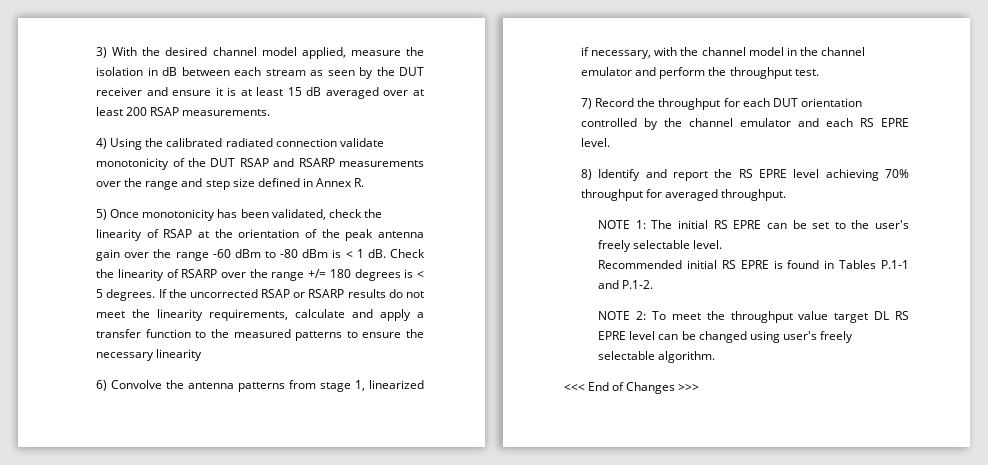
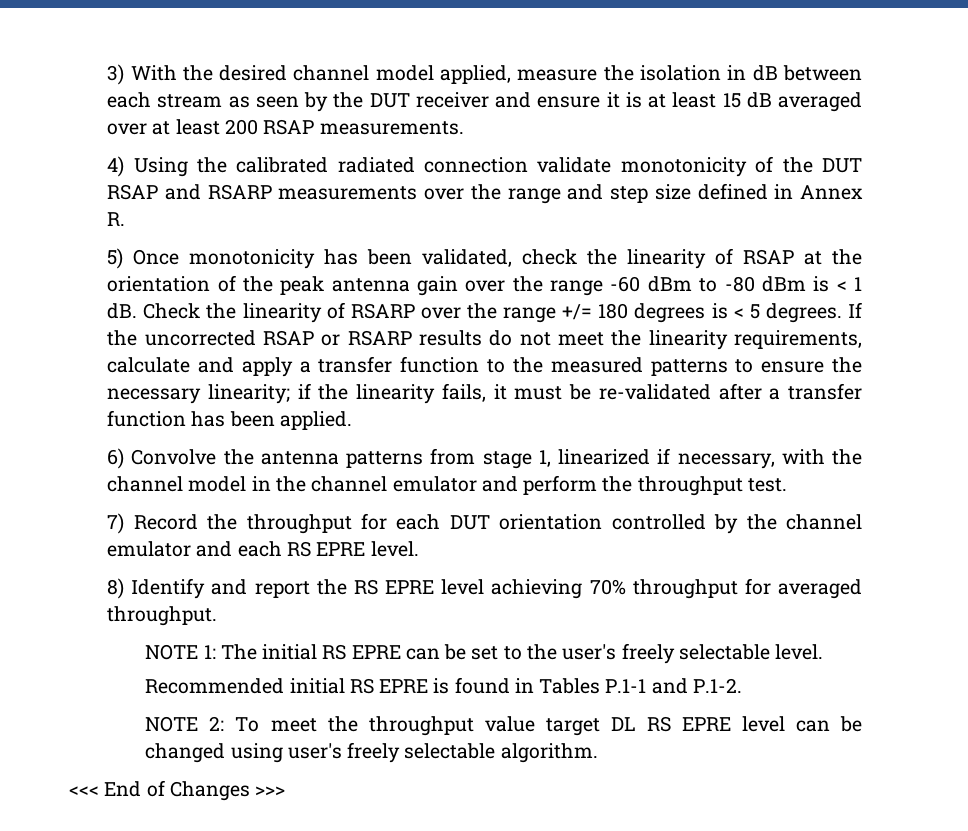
[156,349,203,361] linearity -> [207,383,862,404] [107,410,352,430] linearity; if the linearity fails, it must be re-validated after a transfer function has been applied.

